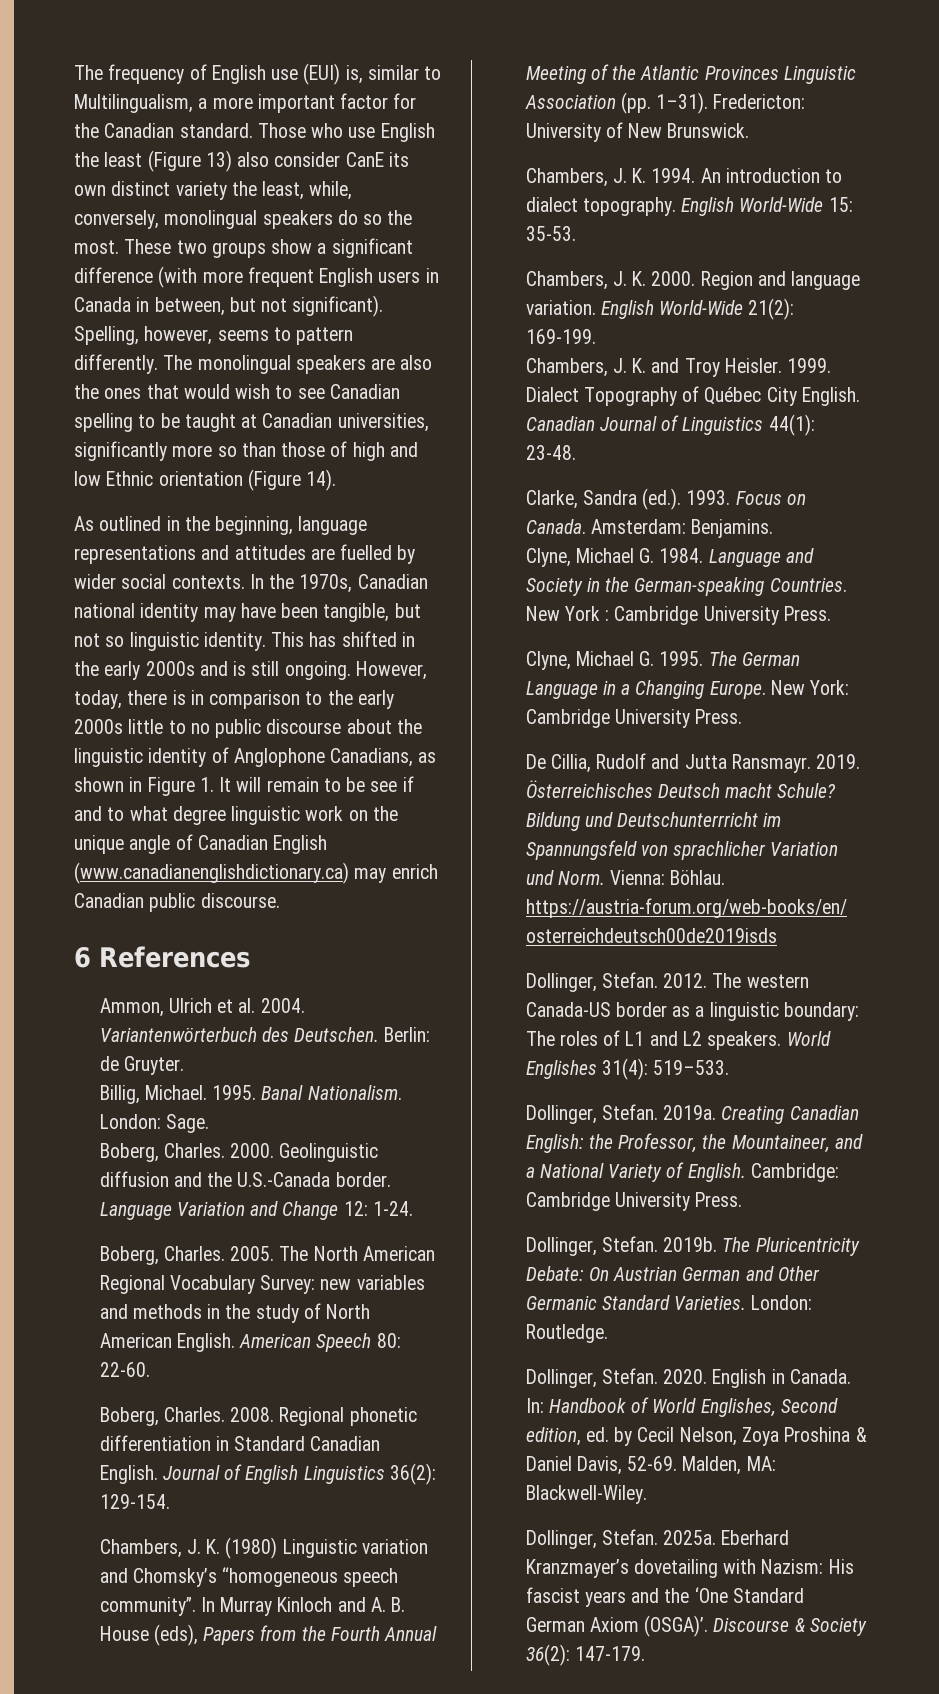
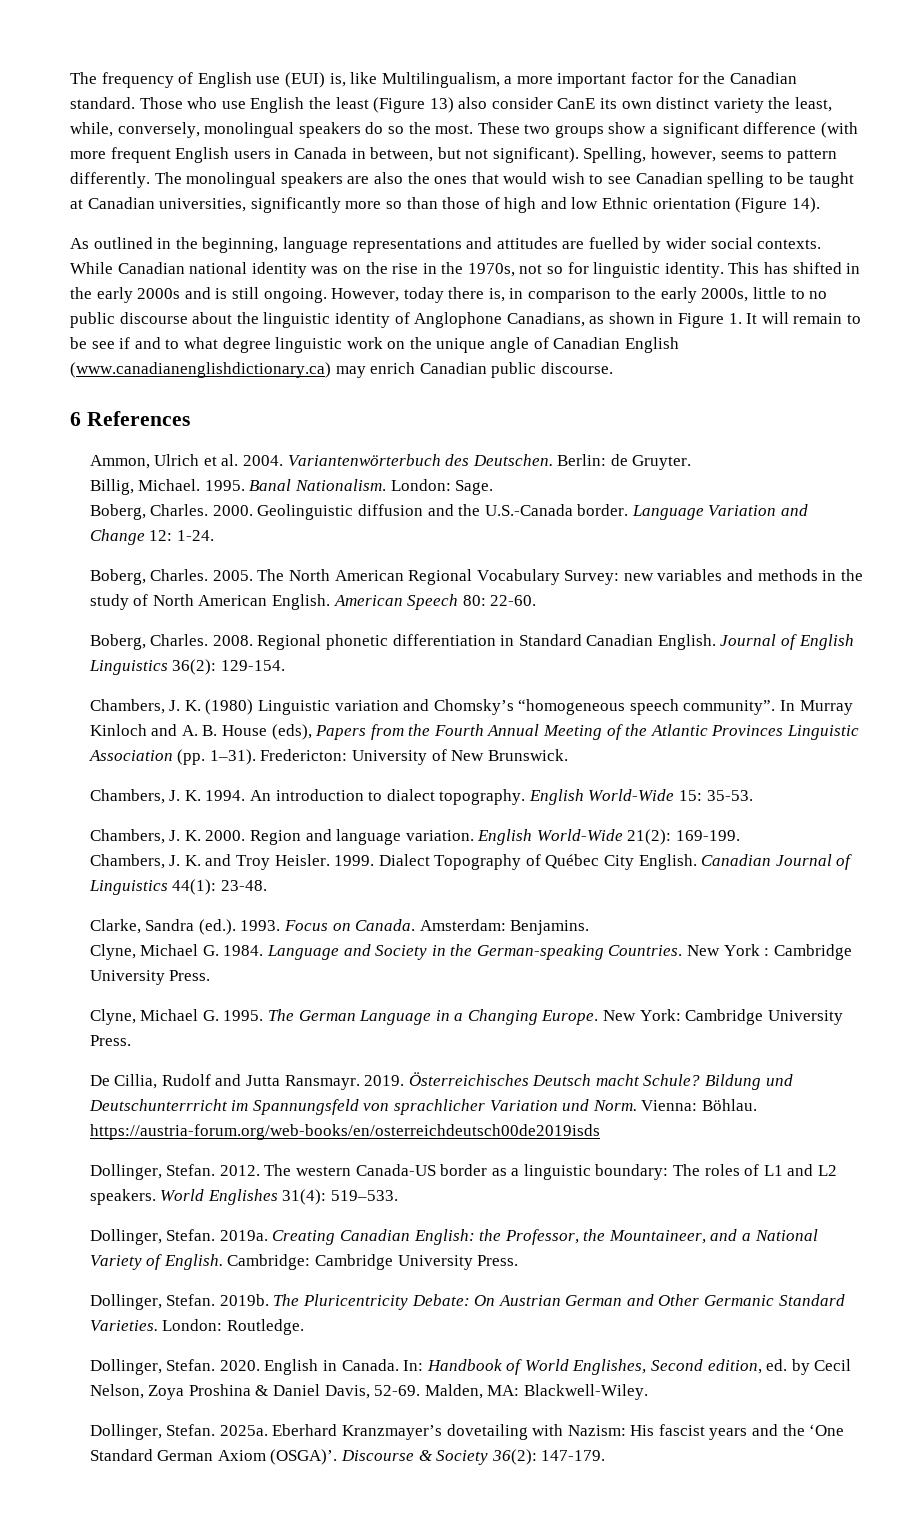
[367,65,442,80] similar to -> [350,72,378,84] like
[249,574,428,593] [74,603,421,622] In the 1970s, Canadian national identity may have been tangible, but -> [70,262,515,278] While Canadian national identity was on the rise in the 1970s,
(125, 641) none -> [567,262,589,274] for
[74,690,186,709] today, there is -> [403,287,505,303] today there is,
[74,719,123,734] 2000s -> [701,288,749,302] 2000s,

